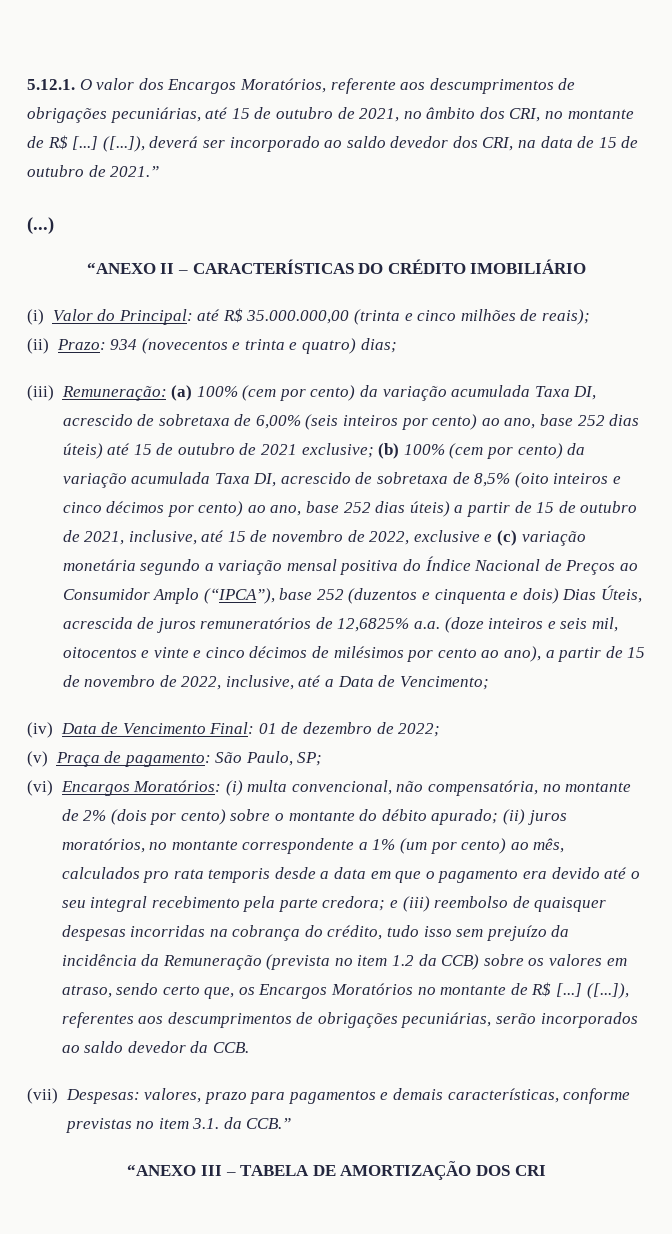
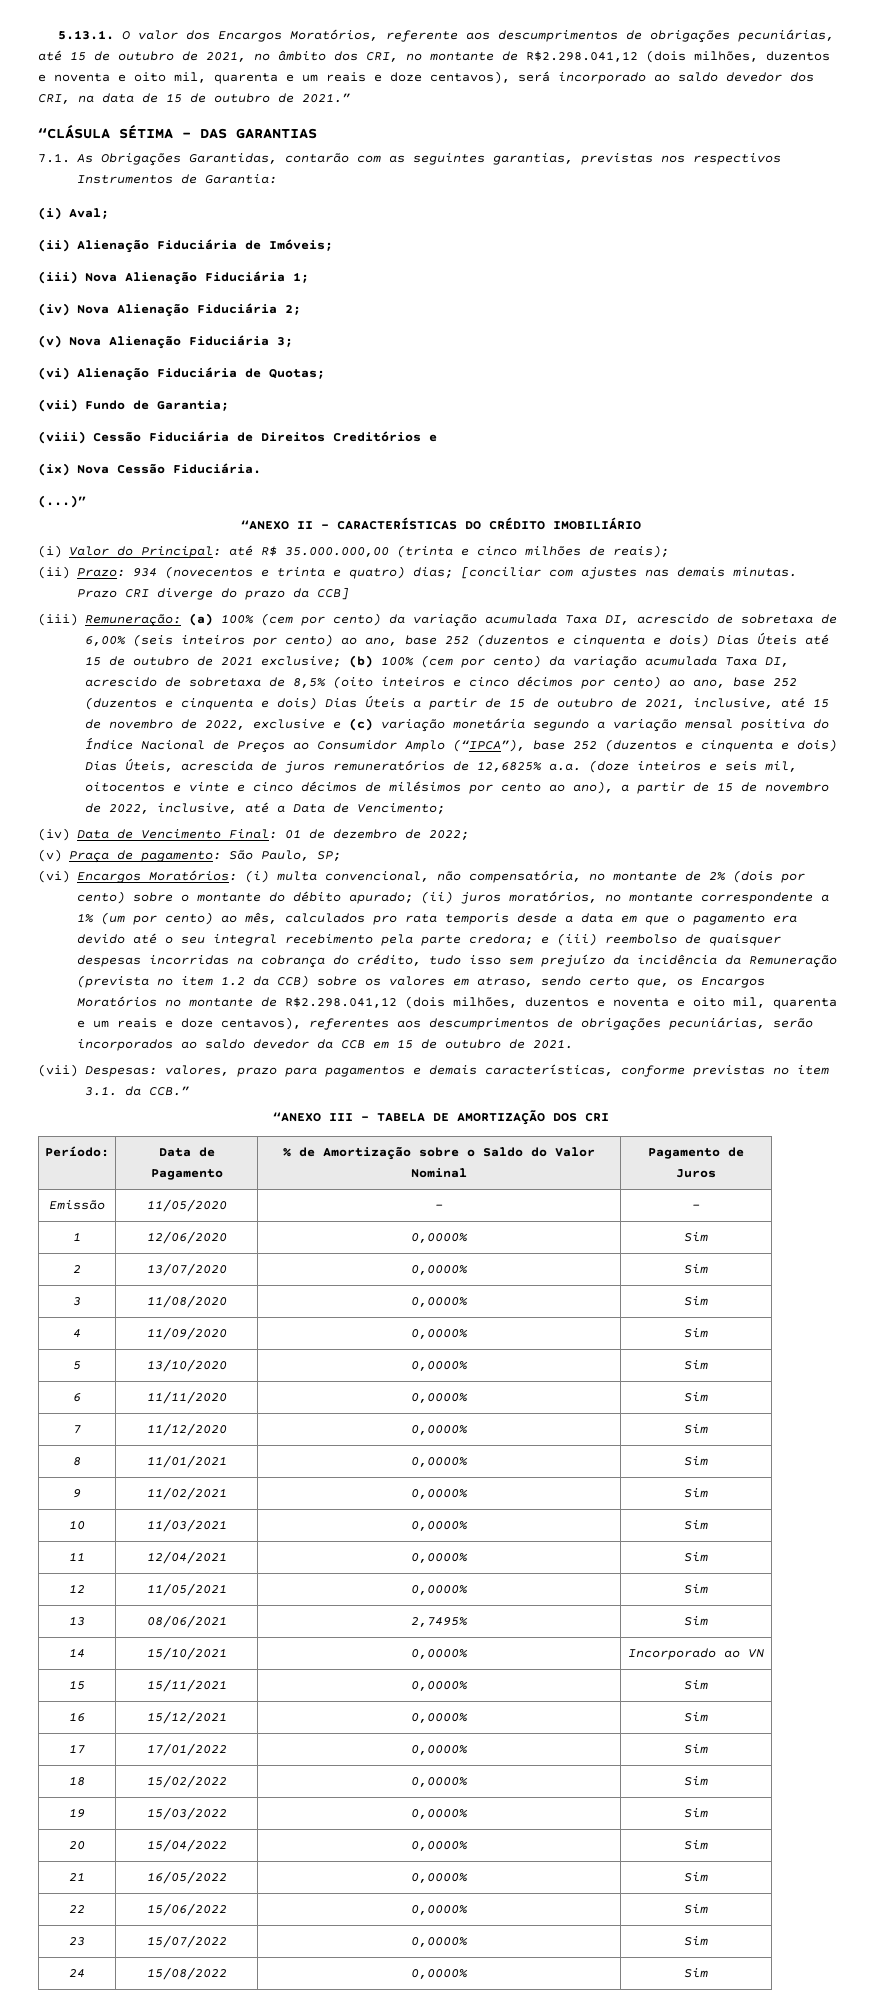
[27,79,75,90] 5.12.1. -> [58,30,115,40] 5.13.1.
[47,135,225,152] R$ [...] ([...]), deverá ser -> [526,50,830,63] [38,71,550,84] R$2.298.041,12 (dois milhões, duzentos e noventa e oito mil, quarenta e um reais e doze centavos), será
[27,217,54,234] (...) -> [38,124,317,139] [38,153,781,166] [76,174,277,184] [38,207,109,220] [38,239,333,253] [38,271,309,285] [38,303,301,317] [38,335,293,349] [38,367,325,381] [38,399,229,412] [38,431,437,444] [38,463,261,476] [38,495,86,508] “CLÁSULA SÉTIMA – DAS GARANTIAS // 7.1. As Obrigações Garantidas, contarão com as seguintes garantias, previstas nos respectivos Instrumentos de Garantia: // (i) Aval; // (ii) Alienação Fiduciária de Imóveis; // (iii) Nova Alienação Fiduciária 1; // (iv) Nova Alienação Fiduciária 2; // (v) Nova Alienação Fiduciária 3; // (vi) Alienação Fiduciária de Quotas; // (vii) Fundo de Garantia; // (viii) Cessão Fiduciária de Direitos Creditórios e // (ix) Nova Cessão Fiduciária. // (...)”
(397, 345) none -> [460,566,797,579] [76,587,349,600] [conciliar com ajustes nas demais minutas. Prazo CRI diverge do prazo da CCB]
[609,414,640,426] [62,443,103,459] dias úteis) -> [476,632,797,647] (duzentos e cinquenta e dois) Dias Úteis
[375,501,450,517] dias úteis) -> [84,695,405,710] (duzentos e cinquenta e dois) Dias Úteis
[531,982,629,999] R$ [...] ([...]), -> [284,996,837,1009] [76,1017,301,1030] R$2.298.041,12 (dois milhões, duzentos e noventa e oito mil, quarenta e um reais e doze centavos),
[212,1042,249,1053] CCB. -> [340,1039,573,1049] CCB em 15 de outubro de 2021.
(546, 1170) none -> [45,1146,109,1157] [158,1147,215,1157] [150,1169,223,1180] [283,1146,595,1160] [411,1168,467,1178] [648,1147,744,1159] [676,1169,716,1178] [49,1200,105,1210] [146,1199,227,1212] [435,1204,443,1209] [692,1204,700,1209] [73,1232,81,1241] [146,1231,227,1244] [411,1233,468,1243] [684,1232,708,1242] [73,1265,81,1273] [146,1263,227,1276] [411,1265,468,1275] [684,1264,708,1274] [73,1297,81,1306] [146,1295,227,1308] [411,1297,468,1307] [684,1296,708,1306] [73,1329,81,1338] [146,1327,227,1340] [411,1329,468,1339] [684,1328,708,1338] [73,1361,81,1370] [146,1359,227,1372] [411,1361,468,1371] [684,1360,708,1370] [73,1393,81,1402] [146,1391,227,1404] [411,1393,468,1403] [684,1392,708,1402] [73,1425,81,1434] [146,1423,227,1436] [411,1425,468,1435] [684,1424,708,1434] [73,1457,81,1466] [146,1455,227,1468] [411,1457,468,1467] [684,1456,708,1466] [73,1489,81,1498] [146,1487,227,1500] [411,1489,468,1499] [684,1488,708,1498] [69,1520,85,1530] [146,1519,227,1532] [411,1521,468,1531] [684,1520,708,1530] [69,1552,85,1561] [146,1551,227,1564] [411,1553,468,1563] [684,1552,708,1562] [69,1584,85,1593] [146,1583,227,1596] [411,1585,468,1595] [684,1584,708,1594] [69,1616,85,1626] [146,1615,227,1628] [411,1617,468,1627] [684,1616,708,1626] [69,1648,85,1658] [146,1647,227,1660] [411,1649,468,1659] [628,1648,764,1660] [69,1680,85,1690] [146,1679,227,1692] [411,1681,468,1691] [684,1680,708,1690] [69,1712,85,1722] [146,1711,227,1724] [411,1713,468,1723] [684,1712,708,1722] [69,1744,85,1754] [146,1743,227,1756] [411,1745,468,1755] [684,1744,708,1754] [69,1776,85,1786] [146,1775,227,1788] [411,1777,468,1787] [684,1776,708,1786] [69,1808,85,1818] [146,1807,227,1820] [411,1809,468,1819] [684,1808,708,1818] [69,1841,85,1850] [146,1839,227,1852] [411,1841,468,1851] [684,1840,708,1850] [69,1872,85,1881] [146,1871,227,1884] [411,1873,468,1883] [684,1872,708,1882] [69,1905,85,1913] [146,1903,227,1916] [411,1905,468,1915] [684,1904,708,1914] [69,1937,85,1946] [146,1935,227,1948] [411,1937,468,1947] [684,1936,708,1946] [69,1969,85,1978] [146,1967,227,1980] [411,1969,468,1979] [684,1968,708,1978] // Período: | Data de Pagamento | % de Amortização sobre o Saldo do Valor Nominal | Pagamento de Juros // Emissão | 11/05/2020 | - | - // 1 | 12/06/2020 | 0,0000% | Sim // 2 | 13/07/2020 | 0,0000% | Sim // 3 | 11/08/2020 | 0,0000% | Sim // 4 | 11/09/2020 | 0,0000% | Sim // 5 | 13/10/2020 | 0,0000% | Sim // 6 | 11/11/2020 | 0,0000% | Sim // 7 | 11/12/2020 | 0,0000% | Sim // 8 | 11/01/2021 | 0,0000% | Sim // 9 | 11/02/2021 | 0,0000% | Sim // 10 | 11/03/2021 | 0,0000% | Sim // 11 | 12/04/2021 | 0,0000% | Sim // 12 | 11/05/2021 | 0,0000% | Sim // 13 | 08/06/2021 | 2,7495% | Sim // 14 | 15/10/2021 | 0,0000% | Incorporado ao VN // 15 | 15/11/2021 | 0,0000% | Sim // 16 | 15/12/2021 | 0,0000% | Sim // 17 | 17/01/2022 | 0,0000% | Sim // 18 | 15/02/2022 | 0,0000% | Sim // 19 | 15/03/2022 | 0,0000% | Sim // 20 | 15/04/2022 | 0,0000% | Sim // 21 | 16/05/2022 | 0,0000% | Sim // 22 | 15/06/2022 | 0,0000% | Sim // 23 | 15/07/2022 | 0,0000% | Sim // 24 | 15/08/2022 | 0,0000% | Sim

